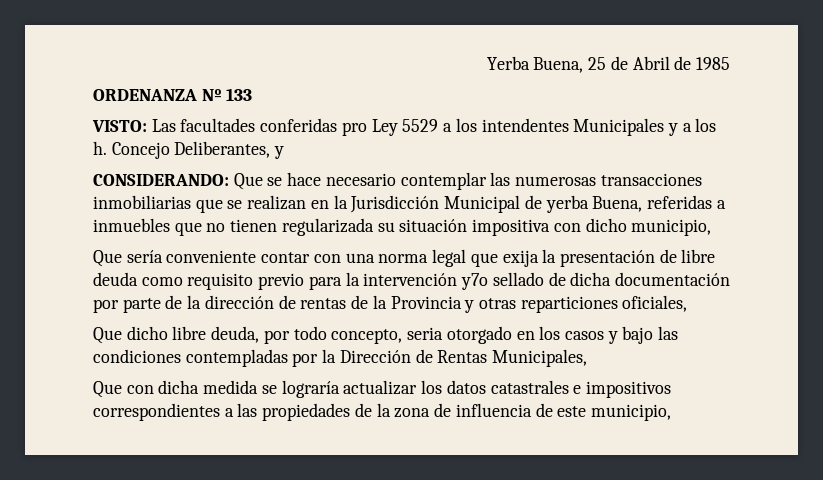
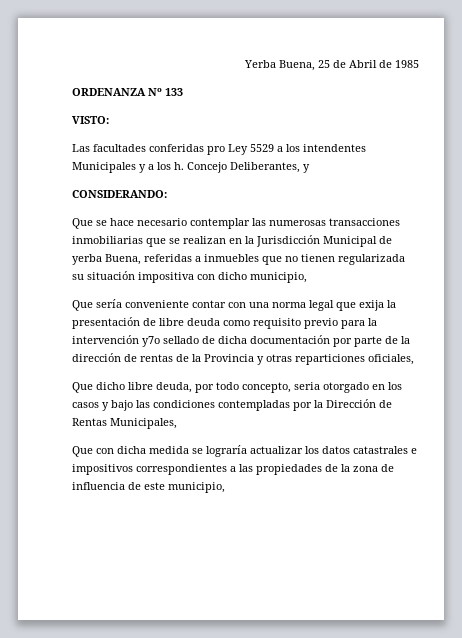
(147, 126) none -> (109, 120) //
(229, 180) none -> (167, 194) //

